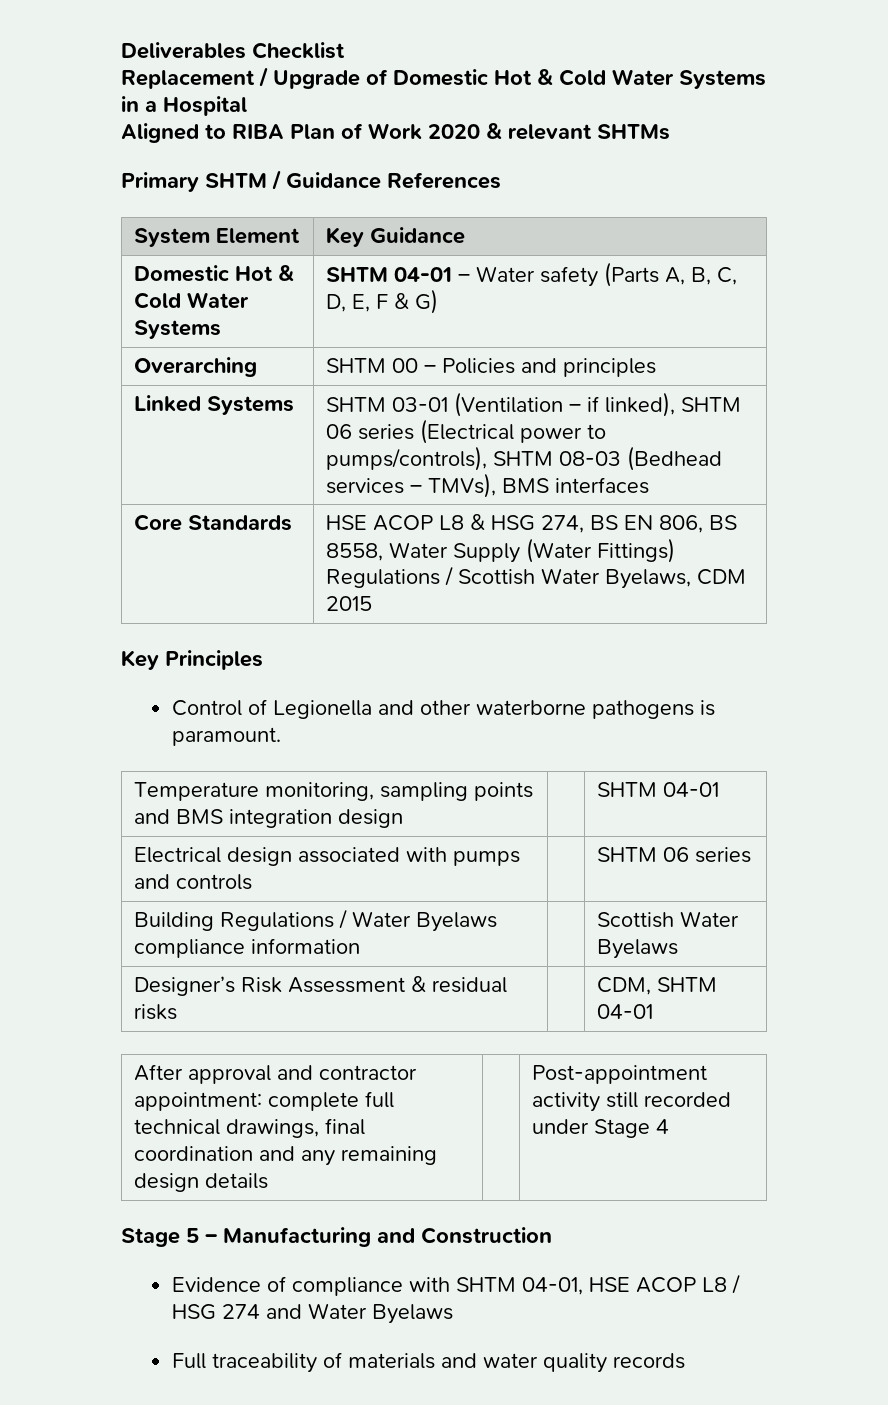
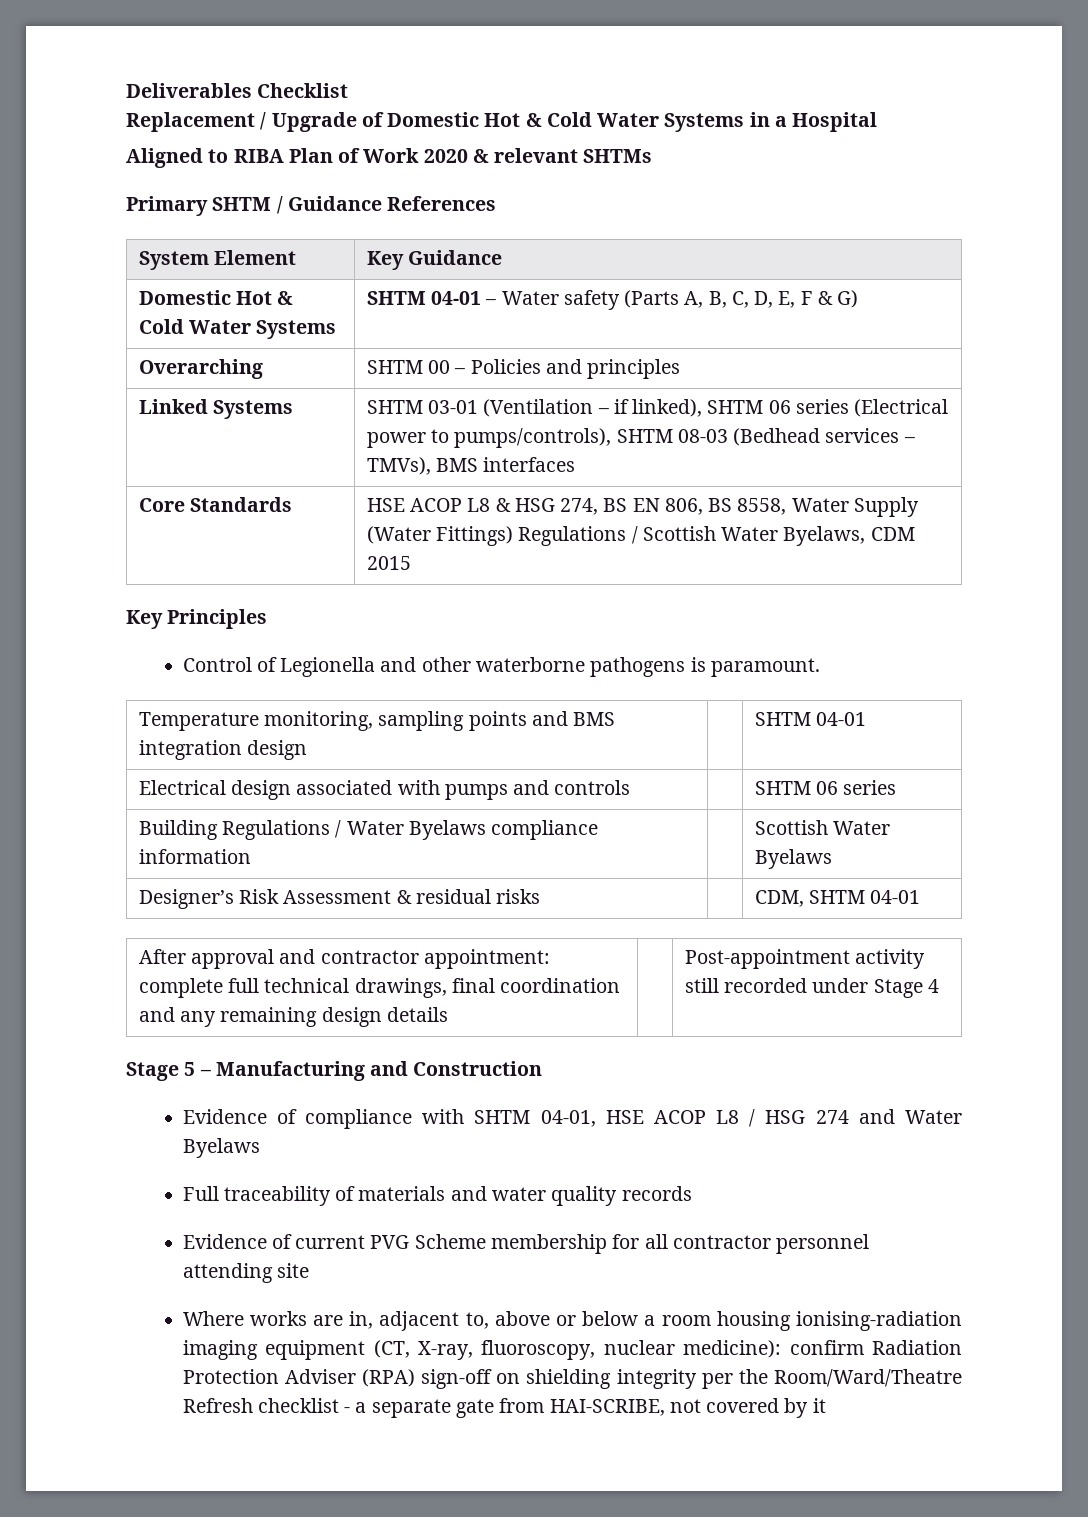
(685, 1361) none -> [182,1234,870,1254] [182,1263,309,1283] [182,1311,963,1331] [182,1340,962,1360] [182,1369,962,1389] [182,1398,826,1418] // Evidence of current PVG Scheme membership for all contractor personnel attending site // Where works are in, adjacent to, above or below a room housing ionising-radiation imaging equipment (CT, X-ray, fluoroscopy, nuclear medicine): confirm Radiation Protection Adviser (RPA) sign-off on shielding integrity per the Room/Ward/Theatre Refresh checklist - a separate gate from HAI-SCRIBE, not covered by it

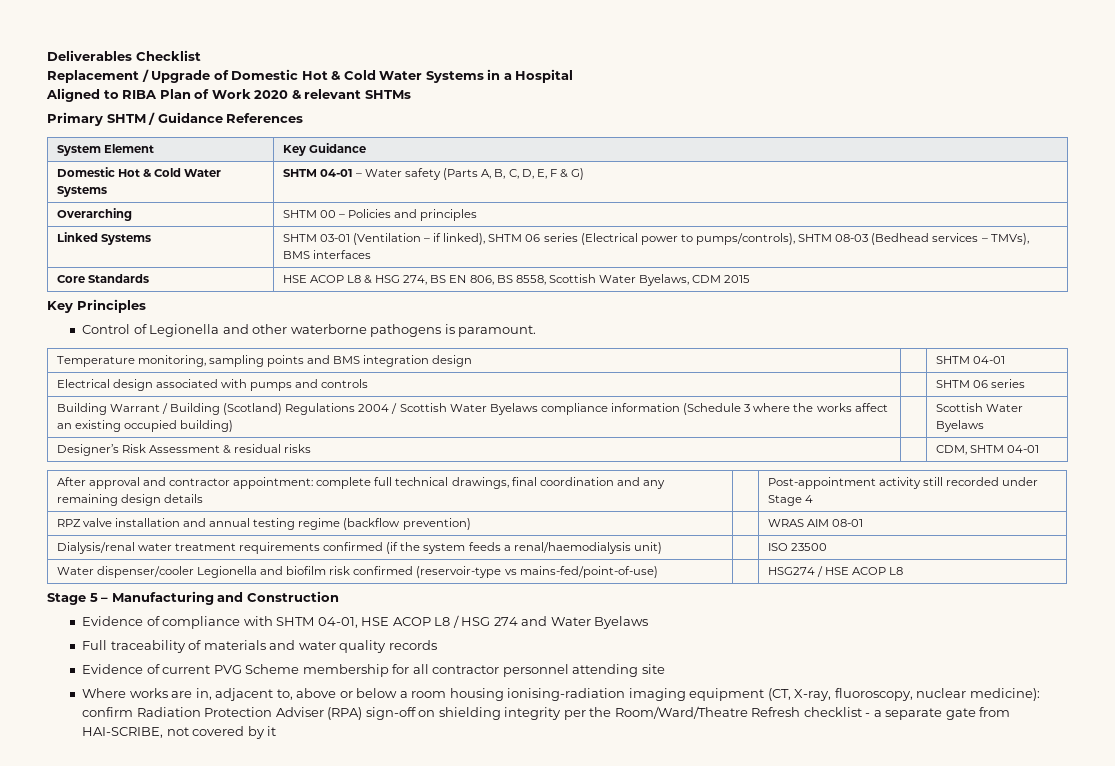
[791,497,919,517] [366,526,638,546] Water Supply (Water Fittings) Regulations / -> (546, 280) none
[222,820,599,840] [138,849,251,864] Regulations / Water Byelaws compliance information -> [109,403,888,415] [56,420,234,432] Warrant / Building (Scotland) Regulations 2004 / Scottish Water Byelaws compliance information (Schedule 3 where the works affect an existing occupied building)
(939, 986) none -> [56,518,471,530] [767,519,863,527] [56,542,662,554] [767,543,827,551] [56,566,658,578] [767,566,904,577] // RPZ valve installation and annual testing regime (backflow prevention) | | WRAS AIM 08-01 // Dialysis/renal water treatment requirements confirmed (if the system feeds a renal/haemodialysis unit) | | ISO 23500 // Water dispenser/cooler Legionella and biofilm risk confirmed (reservoir-type vs mains-fed/point-of-use) | | HSG274 / HSE ACOP L8

